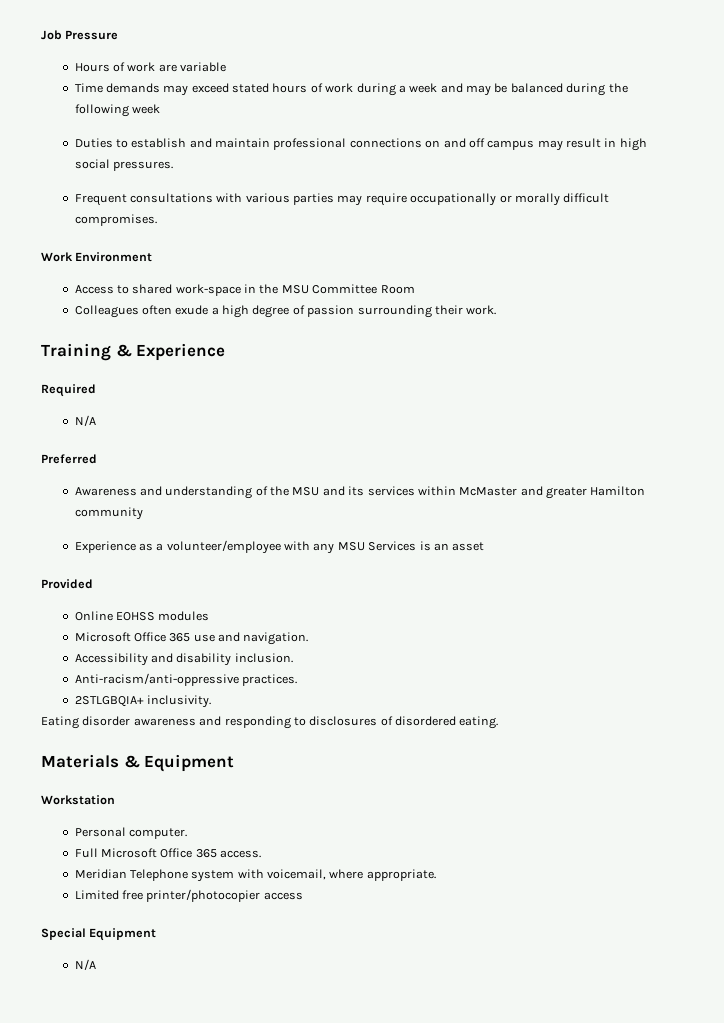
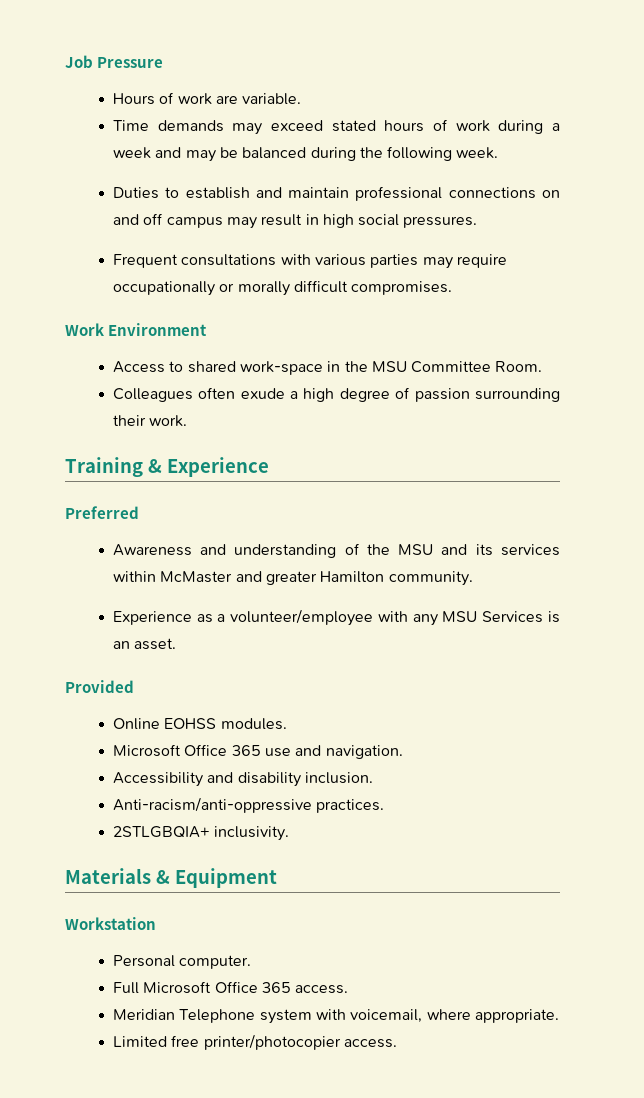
[180,62,227,72] variable -> [242,93,302,105] variable.
[131,104,160,114] week -> [456,147,499,159] week.
[380,285,415,294] Room -> [495,361,543,372] Room.
[41,384,96,397] [74,415,96,426] // Required // N/A -> (269, 467) none
[74,507,143,520] community -> [388,571,473,586] community.
[452,542,485,551] asset -> [134,638,177,650] asset.
[158,611,210,621] modules -> [220,718,287,730] modules.
[41,716,499,729] // Eating disorder awareness and responding to disclosures of disordered eating. -> (290, 833) none
[263,892,303,900] [41,928,157,941] [74,959,96,970] access // Special Equipment // N/A -> [343,1039,397,1048] access.

